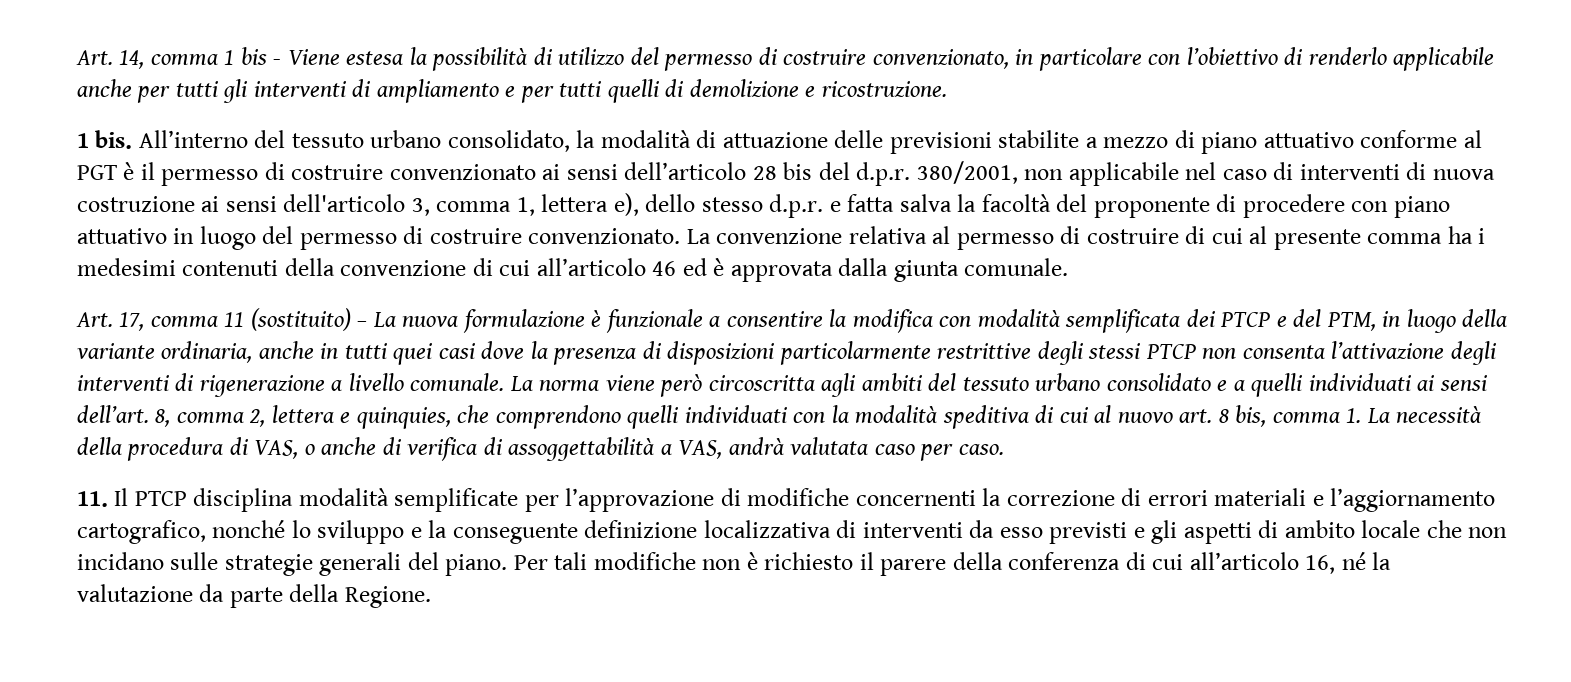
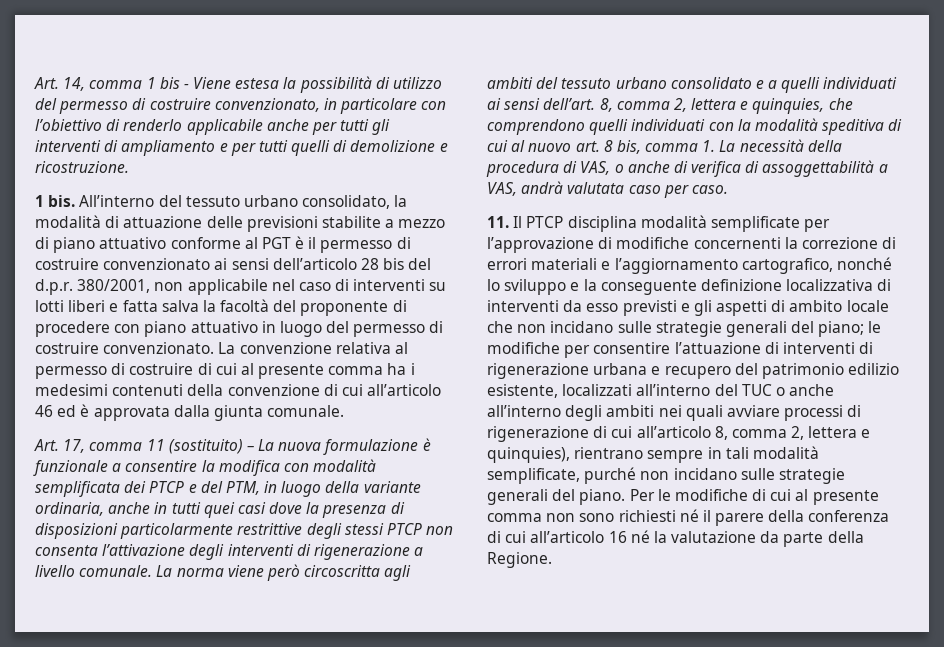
[1406,162,1495,180] [77,193,824,218] di nuova costruzione ai sensi dell'articolo 3, comma 1, lettera e), dello stesso d.p.r. -> [429,282,447,291] [35,300,106,312] su lotti liberi
[445,552,854,576] piano. Per tali modifiche non è richiesto -> [818,321,882,337] [487,342,874,358] [487,363,900,379] [487,384,835,398] [487,405,862,421] [487,426,871,442] [487,446,819,463] [487,467,845,484] [487,489,879,505] [487,509,699,522] piano; le modifiche per consentire l’attuazione di interventi di rigenerazione urbana e recupero del patrimonio edilizio esistente, localizzati all’interno del TUC o anche all’interno degli ambiti nei quali avviare processi di rigenerazione di cui all’articolo 8, comma 2, lettera e quinquies), rientrano sempre in tali modalità semplificate, purché non incidano sulle strategie generali del piano. Per le modifiche di cui al presente comma non sono richiesti né
[1305,555,1336,574] 16, -> [608,531,627,543] 16

